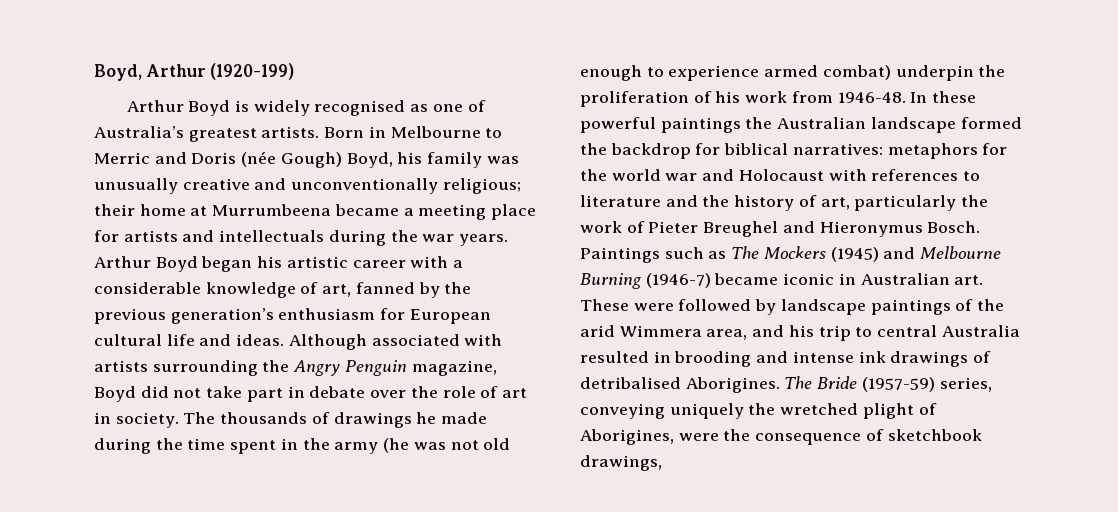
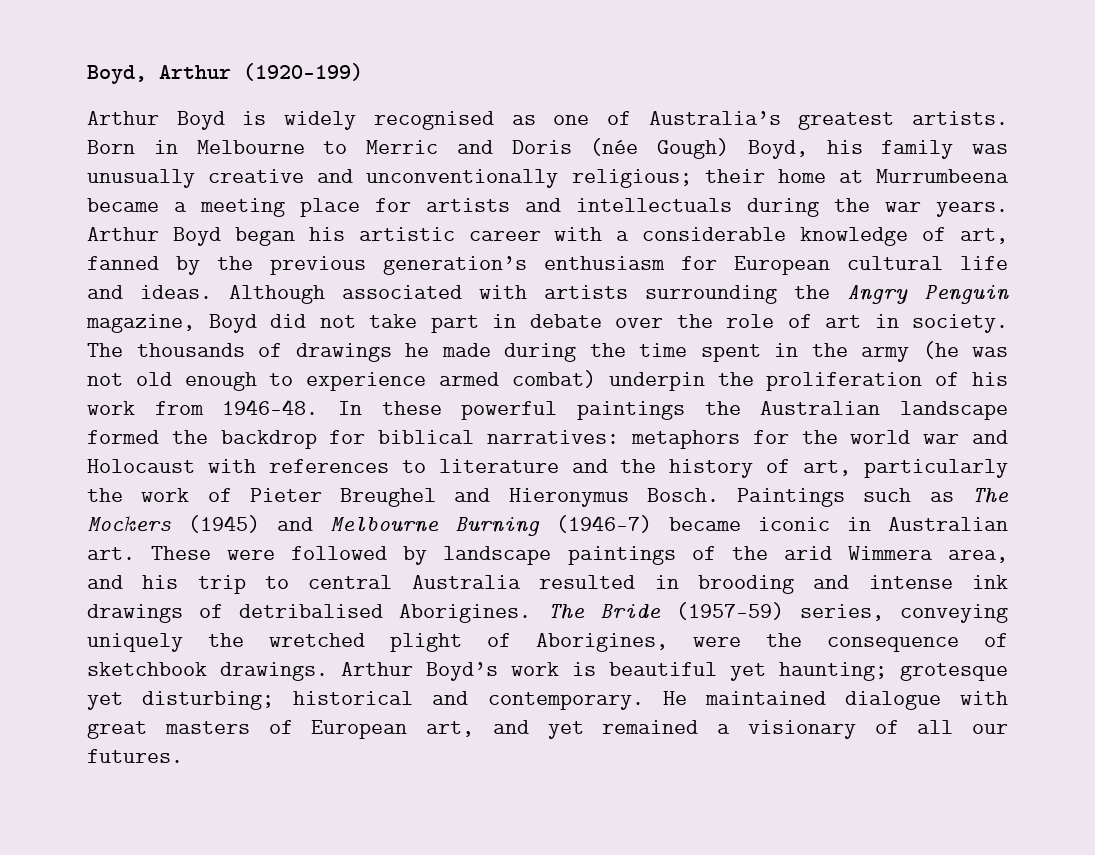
[580,455,662,471] drawings, -> [220,662,1008,681] [87,691,1008,710] [87,720,1008,739] [87,749,183,763] drawings. Arthur Boyd’s work is beautiful yet haunting; grotesque yet disturbing; historical and contemporary. He maintained dialogue with great masters of European art, and yet remained a visionary of all our futures.

